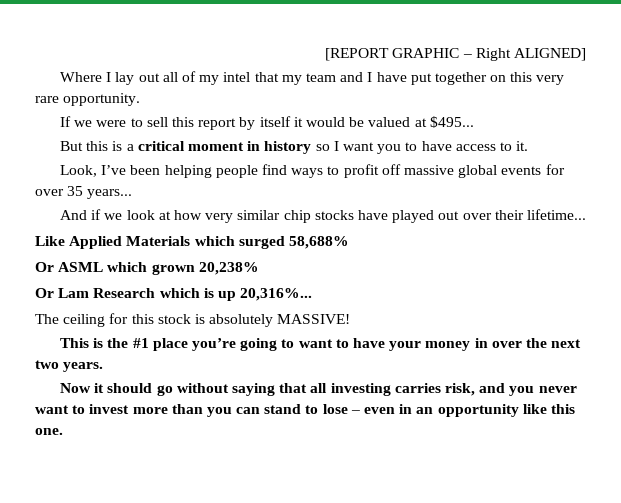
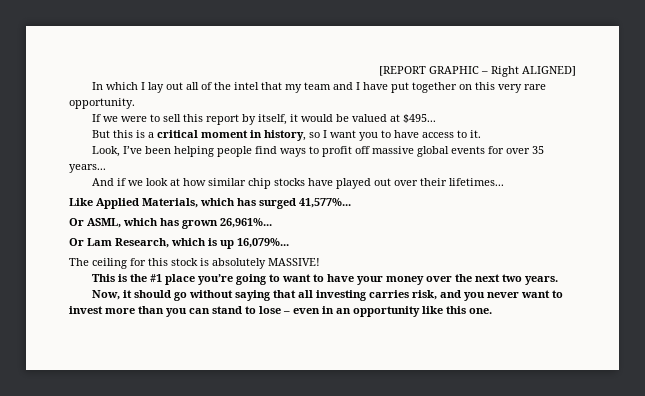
[60,72,103,82] Where -> [92,82,139,90] In which
[199,75,220,85] my -> [214,82,232,90] the
[259,116,291,127] itself -> [258,114,288,125] itself,
[264,141,312,154] history -> [264,130,307,141] history,
[205,213,234,223] very -> (207, 182) none
[526,209,586,220] lifetime... -> [449,178,505,186] lifetimes...
[126,236,349,249] [35,262,259,275] Materials which surged 58,688% // Or ASML which grown 20,238% -> [142,198,351,209] [69,218,272,229] Materials, which has surged 41,577%... // Or ASML, which has grown 26,961%...
[93,288,156,298] Research -> [115,238,169,248] Research,
[240,288,313,301] 20,316%... -> [237,238,289,248] 16,079%...
[474,338,488,348] in -> (425, 280) none
[60,383,92,393] Now -> [92,290,121,300] Now,

